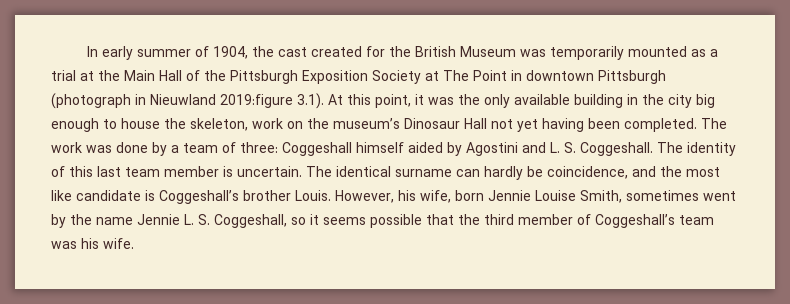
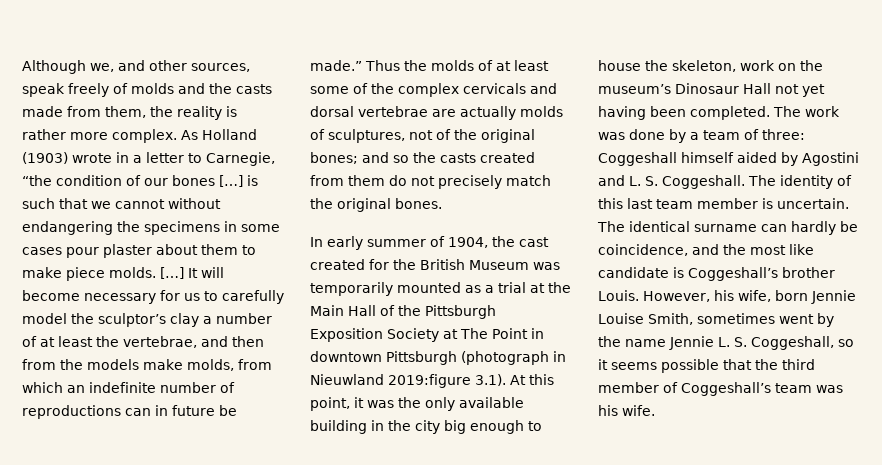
(87, 51) none -> [22,60,250,74] [22,83,272,97] [22,106,237,120] [22,129,257,143] [22,152,275,166] [22,175,258,187] [22,198,221,209] [22,221,280,235] [22,244,256,258] [22,267,224,281] [22,290,284,304] [22,313,272,327] [22,336,264,348] [22,359,272,371] [22,382,235,393] [22,405,237,419] [310,60,549,71] [310,83,557,97] [310,106,563,120] [310,129,535,143] [310,152,535,164] [310,175,551,189] [310,198,442,212] Although we, and other sources, speak freely of molds and the casts made from them, the reality is rather more complex. As Holland (1903) wrote in a letter to Carnegie, “the condition of our bones […] is such that we cannot without endangering the specimens in some cases pour plaster about them to make piece molds. […] It will become necessary for us to carefully model the sculptor’s clay a number of at least the vertebrae, and then from the models make molds, from which an indefinite number of reproductions can in future be made.” Thus the molds of at least some of the complex cervicals and dorsal vertebrae are actually molds of sculptures, not of the original bones; and so the casts created from them do not precisely match the original bones. //

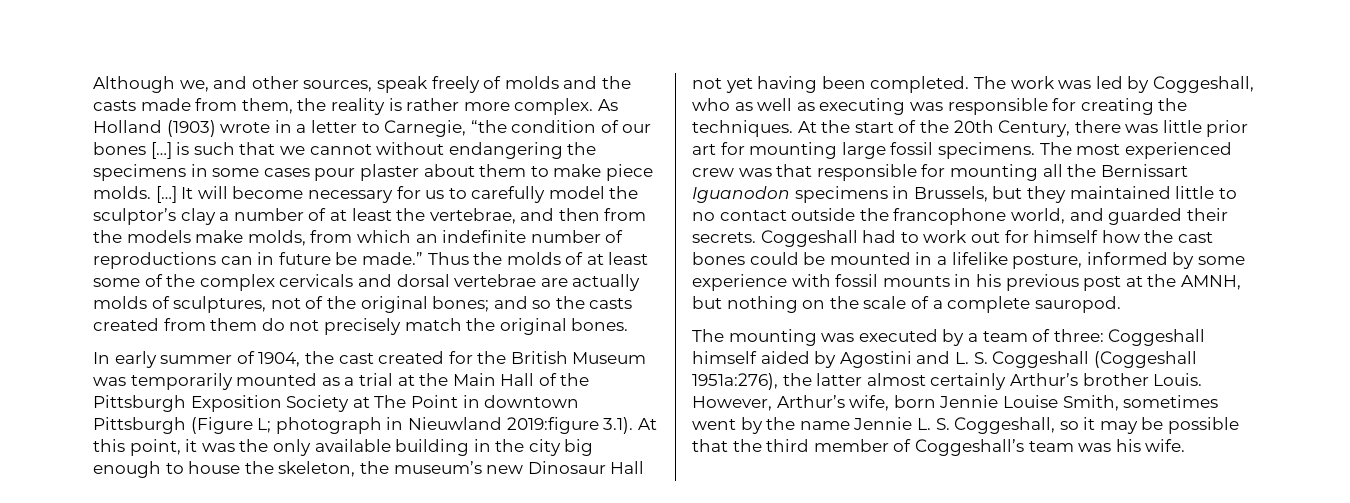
[461,351,549,365] (photograph -> [190,417,382,434] (Figure L; photograph
[740,60,796,71] work on -> (356, 469) none
(671, 89) none -> [486,465,524,474] new
[629,129,665,140] done -> [1095,76,1254,93] [692,98,1188,115] [692,120,1249,137] [692,142,1232,159] [692,164,1188,181] [692,186,1237,203] [692,208,1228,225] [692,230,1213,247] [692,252,1245,269] [692,274,1241,291] [692,296,1121,313] [692,329,938,346] led by Coggeshall, who as well as executing was responsible for creating the techniques. At the start of the 20th Century, there was little prior art for mounting large fossil specimens. The most experienced crew was that responsible for mounting all the Bernissart Iguanodon specimens in Brussels, but they maintained little to no contact outside the francophone world, and guarded their secrets. Coggeshall had to work out for himself how the cast bones could be mounted in a lifelike posture, informed by some experience with fossil mounts in his previous post at the AMNH, but nothing on the scale of a complete sauropod. // The mounting was executed
[662,175,852,189] [598,198,849,209] [597,221,858,235] [598,244,814,256] [598,267,778,281] Coggeshall. The identity of this last team member is uncertain. The identical surname can hardly be coincidence, and the most like candidate is Coggeshall’s -> [992,351,1197,368] [692,373,1078,390] Coggeshall (Coggeshall 1951a:276), the latter almost certainly Arthur’s
[714,290,734,301] his -> [776,395,845,408] Arthur’s
[611,362,657,370] seems -> [1099,417,1164,434] may be

